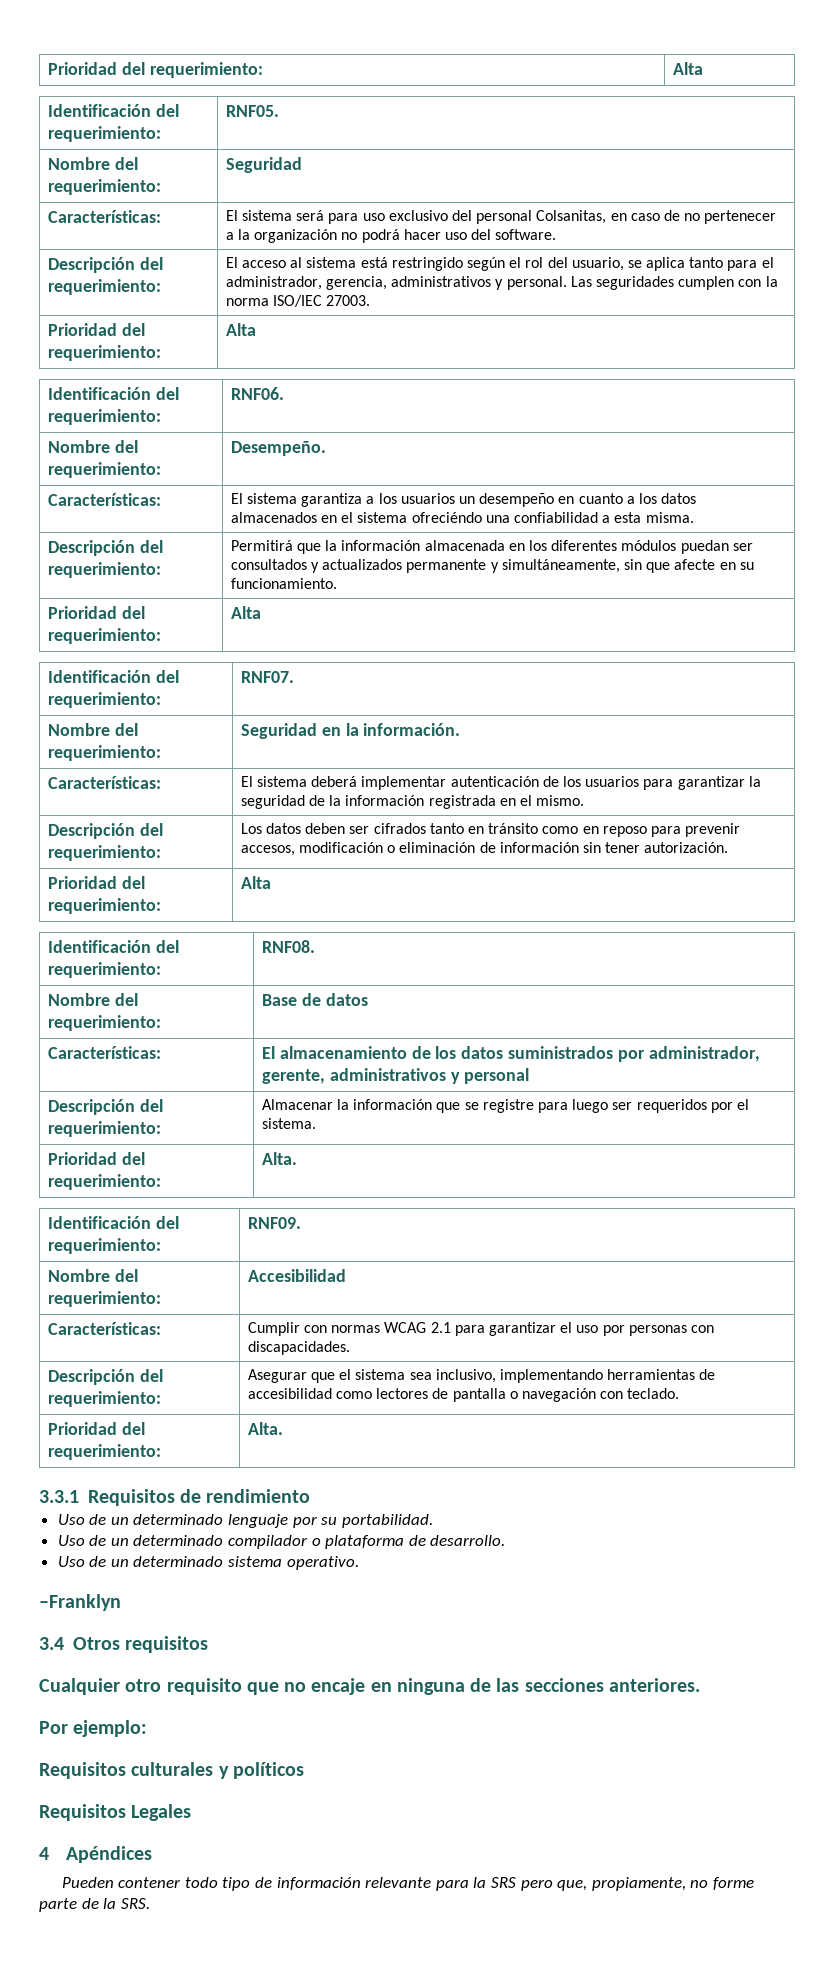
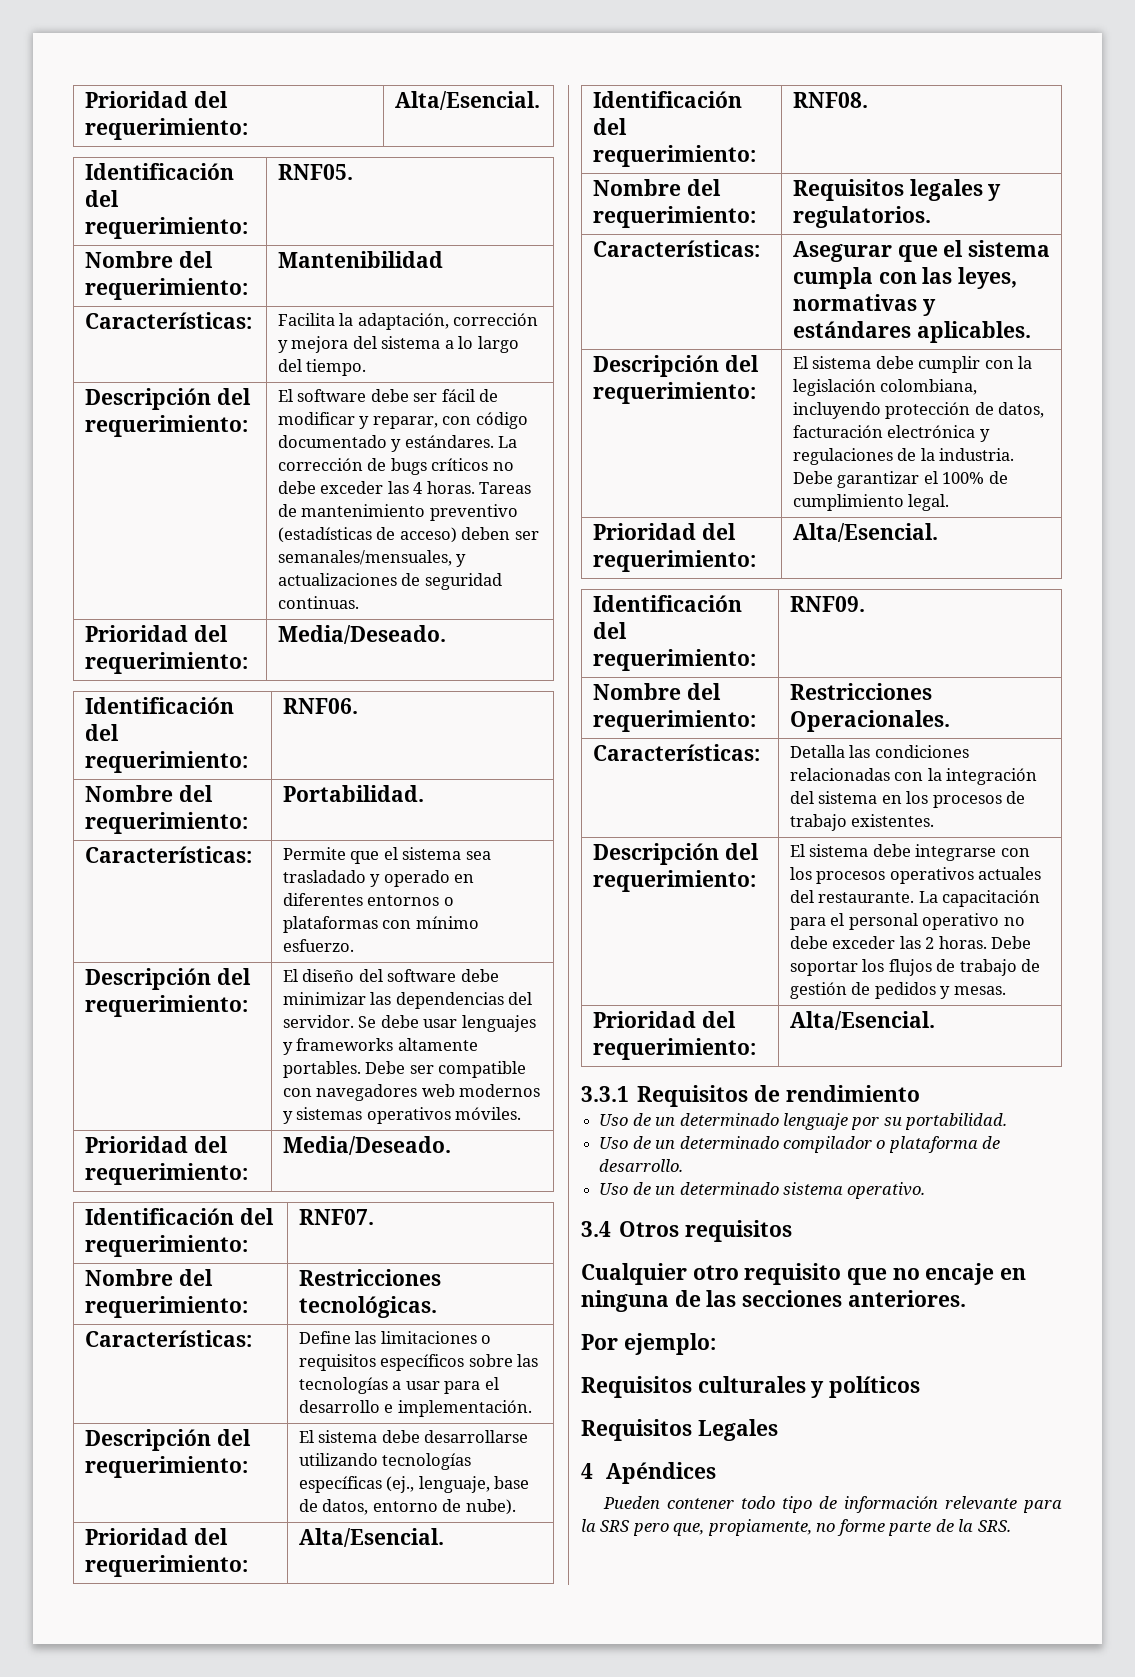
[47,62,263,78] [672,62,703,75] Prioridad del requerimiento: | Alta -> [84,91,228,108] [84,118,248,140] [394,91,540,110] Prioridad del requerimiento: | Alta/Esencial.
[225,157,302,173] [47,210,161,223] [225,210,777,224] [225,229,557,243] [47,257,163,273] [47,279,161,295] [225,257,774,271] [225,276,778,290] [225,295,371,307] [47,323,145,336] [47,345,161,361] [225,323,256,336] Seguridad // Características: | El sistema será para uso exclusivo del personal Colsanitas, en caso de no pertenecer a la organización no podrá hacer uso del software. // Descripción del requerimiento: | El acceso al sistema está restringido según el rol del usuario, se aplica tanto para el administrador, gerencia, administrativos y personal. Las seguridades cumplen con la norma ISO/IEC 27003. // Prioridad del requerimiento: | Alta -> [277,251,443,268] [84,312,252,329] [277,313,539,330] [277,336,519,353] [277,359,367,376] [84,388,251,410] [84,415,248,437] [277,389,499,402] [277,412,528,429] [277,435,518,452] [277,458,514,475] [277,481,532,494] [277,504,518,521] [277,527,539,543] [277,550,467,567] [277,573,502,590] [277,596,359,609] [84,625,228,642] [84,652,248,674] [277,625,446,644] Mantenibilidad // Características: | Facilita la adaptación, corrección y mejora del sistema a lo largo del tiempo. // Descripción del requerimiento: | El software debe ser fácil de modificar y reparar, con código documentado y estándares. La corrección de bugs críticos no debe exceder las 4 horas. Tareas de mantenimiento preventivo (estadísticas de acceso) deben ser semanales/mensuales, y actualizaciones de seguridad continuas. // Prioridad del requerimiento: | Media/Deseado.
[230,441,326,456] [47,493,161,506] [230,493,697,507] [230,512,694,523] [47,540,163,556] [47,562,161,578] [230,540,753,554] [230,559,754,573] [230,578,337,589] [47,606,145,619] [47,628,161,644] [230,606,261,619] Desempeño. // Características: | El sistema garantiza a los usuarios un desempeño en cuanto a los datos almacenados en el sistema ofreciéndo una confiabilidad a esta misma. // Descripción del requerimiento: | Permitirá que la información almacenada en los diferentes módulos puedan ser consultados y actualizados permanente y simultáneamente, sin que afecte en su funcionamiento. // Prioridad del requerimiento: | Alta -> [282,785,424,802] [84,846,252,863] [282,847,491,864] [282,870,475,887] [282,893,454,906] [282,916,479,933] [282,939,354,952] [84,968,251,990] [84,995,248,1017] [282,969,499,982] [282,992,533,1009] [282,1015,536,1032] [282,1038,478,1055] [282,1061,527,1078] [282,1084,541,1101] [282,1107,522,1124] [84,1136,228,1153] [84,1163,248,1185] [282,1136,451,1155] Portabilidad. // Características: | Permite que el sistema sea trasladado y operado en diferentes entornos o plataformas con mínimo esfuerzo. // Descripción del requerimiento: | El diseño del software debe minimizar las dependencias del servidor. Se debe usar lenguajes y frameworks altamente portables. Debe ser compatible con navegadores web modernos y sistemas operativos móviles. // Prioridad del requerimiento: | Media/Deseado.
[240,723,461,739] [47,776,161,789] [240,776,761,790] [240,795,585,809] [47,823,163,839] [47,845,161,861] [240,823,741,837] [240,842,729,856] [47,876,145,889] [47,898,161,914] [240,876,271,889] Seguridad en la información. // Características: | El sistema deberá implementar autenticación de los usuarios para garantizar la seguridad de la información registrada en el mismo. // Descripción del requerimiento: | Los datos deben ser cifrados tanto en tránsito como en reposo para prevenir accesos, modificación o eliminación de información sin tener autorización. // Prioridad del requerimiento: | Alta -> [298,1269,441,1286] [298,1296,437,1318] [84,1330,252,1347] [298,1331,492,1344] [298,1354,539,1371] [298,1377,499,1394] [298,1400,532,1417] [84,1429,251,1451] [84,1456,248,1478] [298,1430,529,1443] [298,1453,472,1470] [298,1476,530,1493] [298,1499,516,1515] [84,1528,228,1545] [84,1555,248,1577] [298,1528,444,1547] Restricciones tecnológicas. // Características: | Define las limitaciones o requisitos específicos sobre las tecnologías a usar para el desarrollo e implementación. // Descripción del requerimiento: | El sistema debe desarrollarse utilizando tecnologías específicas (ej., lenguaje, base de datos, entorno de nube). // Prioridad del requerimiento: | Alta/Esencial.
[261,993,368,1006] [47,1046,161,1059] [261,1046,760,1062] [261,1068,530,1084] [47,1099,163,1115] [47,1121,161,1137] [261,1099,749,1113] [261,1118,316,1129] [47,1152,145,1165] [47,1174,161,1190] [261,1152,297,1165] Base de datos // Características: | El almacenamiento de los datos suministrados por administrador, gerente, administrativos y personal // Descripción del requerimiento: | Almacenar la información que se registre para luego ser requeridos por el sistema. // Prioridad del requerimiento: | Alta. -> [792,179,1002,201] [792,206,931,228] [592,240,760,257] [792,240,1050,262] [792,267,1017,289] [792,294,936,316] [792,321,1031,343] [592,355,759,377] [592,382,756,404] [792,356,1033,373] [792,379,978,396] [792,402,1045,419] [792,425,990,442] [792,448,1015,465] [792,471,1008,488] [792,494,950,511] [592,523,736,540] [592,550,756,572] [792,523,938,542] Requisitos legales y regulatorios. // Características: | Asegurar que el sistema cumpla con las leyes, normativas y estándares aplicables. // Descripción del requerimiento: | El sistema debe cumplir con la legislación colombiana, incluyendo protección de datos, facturación electrónica y regulaciones de la industria. Debe garantizar el 100% de cumplimiento legal. // Prioridad del requerimiento: | Alta/Esencial.
[247,1269,346,1282] [47,1322,161,1335] [247,1322,714,1336] [247,1341,350,1355] [47,1369,163,1385] [47,1391,161,1407] [247,1369,716,1383] [247,1388,680,1402] [47,1422,145,1435] [47,1444,161,1460] [247,1422,283,1435] Accesibilidad // Características: | Cumplir con normas WCAG 2.1 para garantizar el uso por personas con discapacidades. // Descripción del requerimiento: | Asegurar que el sistema sea inclusivo, implementando herramientas de accesibilidad como lectores de pantalla o navegación con teclado. // Prioridad del requerimiento: | Alta. -> [789,683,932,700] [789,710,950,732] [592,744,760,761] [789,745,969,758] [789,768,1038,785] [789,791,1026,808] [789,814,935,831] [592,843,759,865] [592,870,756,892] [789,844,1030,861] [789,867,1042,884] [789,890,1041,907] [789,913,1025,930] [789,936,1032,949] [789,959,1041,976] [789,982,1006,999] [592,1011,736,1028] [592,1038,756,1060] [789,1011,935,1030] Restricciones Operacionales. // Características: | Detalla las condiciones relacionadas con la integración del sistema en los procesos de trabajo existentes. // Descripción del requerimiento: | El sistema debe integrarse con los procesos operativos actuales del restaurante. La capacitación para el personal operativo no debe exceder las 2 horas. Debe soportar los flujos de trabajo de gestión de pedidos y mesas. // Prioridad del requerimiento: | Alta/Esencial.
[39,1594,121,1611] // –Franklyn -> (926, 1190) none

